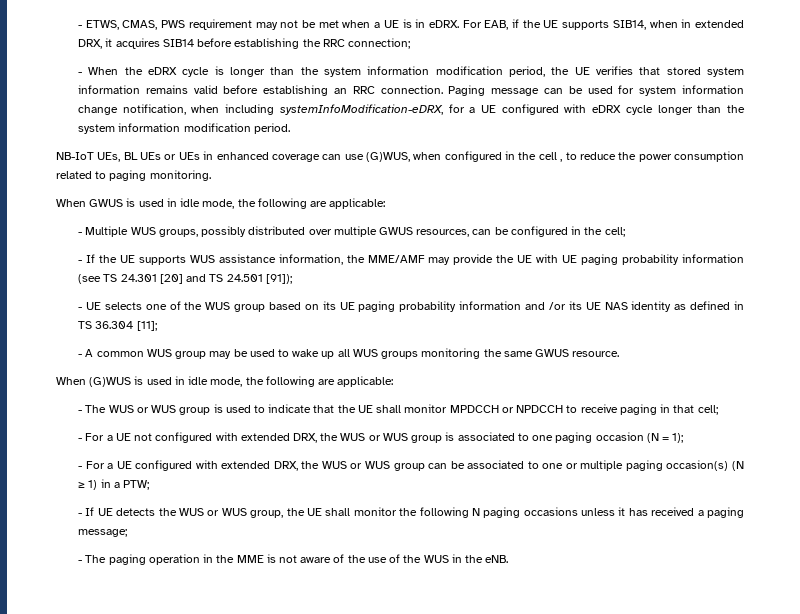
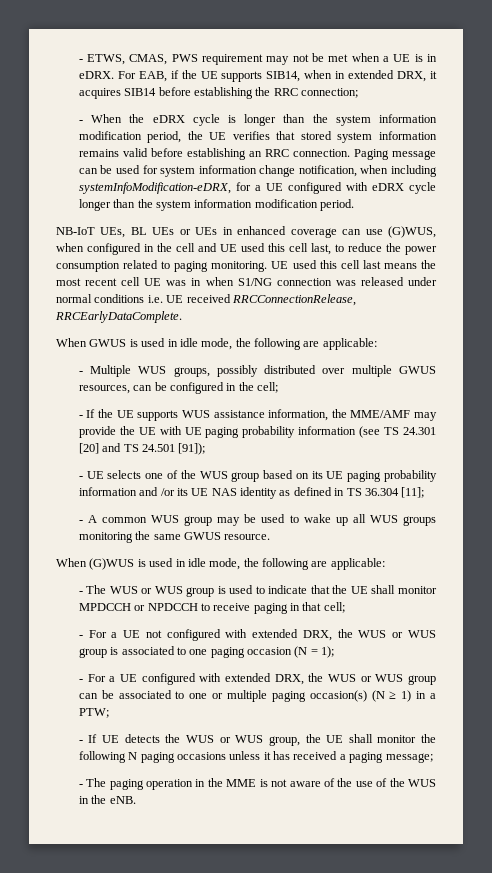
[560,159,563,162] , -> [198,243,331,255] and UE used this cell last,
(211, 175) none -> [271,260,436,269] [56,277,437,286] [56,294,356,306] [55,311,182,323] UE used this cell last means the most recent cell UE was in when S1/NG connection was released under normal conditions i.e. UE received RRCConnectionRelease, RRCEarlyDataComplete.

